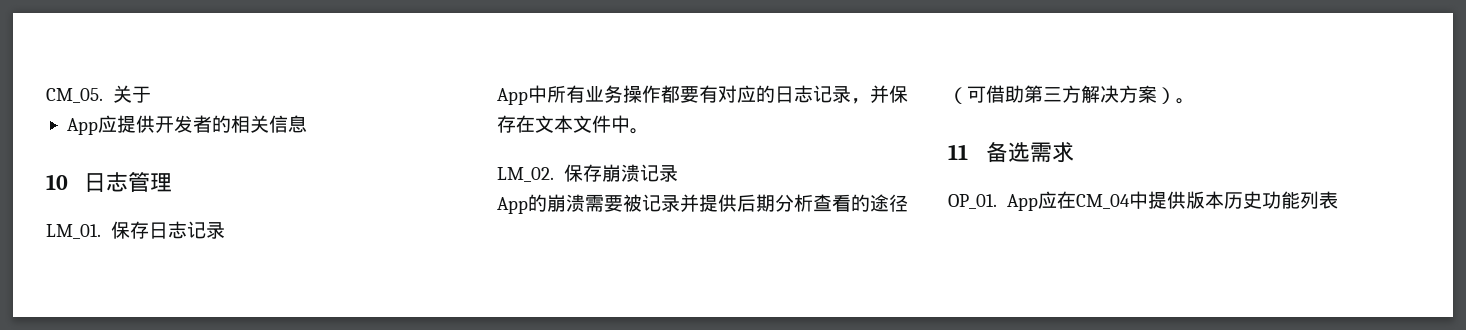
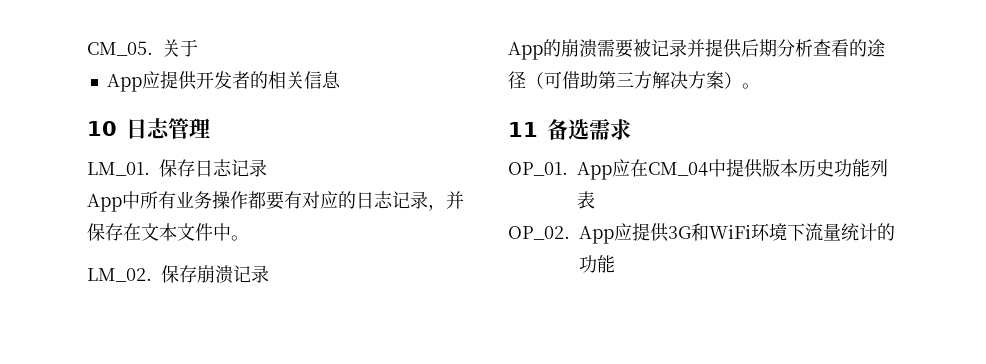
(1338, 200) none -> [508,223,895,244] [579,255,615,273] // OP_02. App应提供3G和WiFi环境下流量统计的功能

